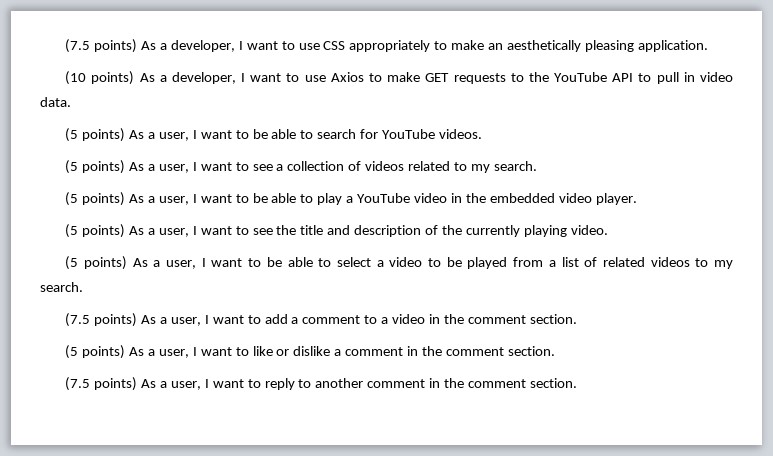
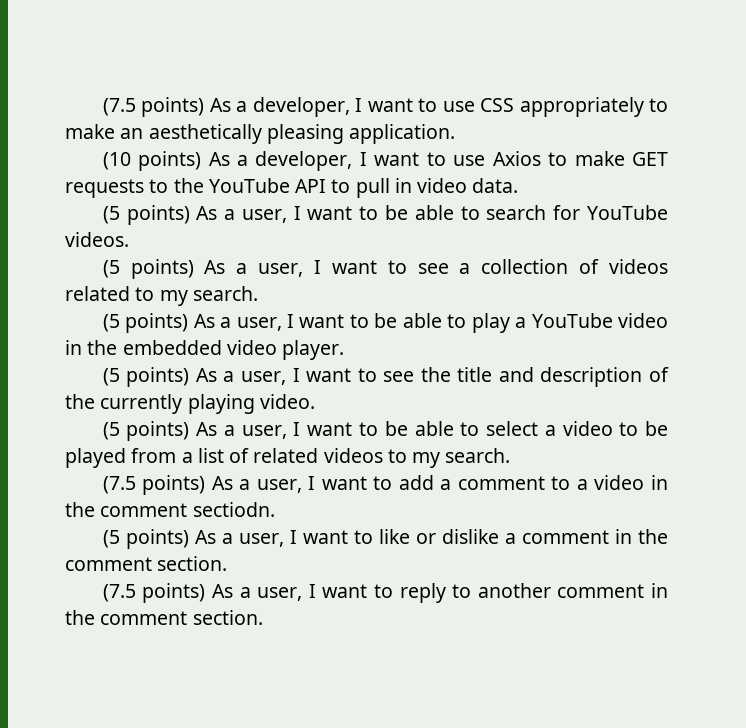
[529,314,577,324] section. -> [192,502,275,517] sectiodn.

